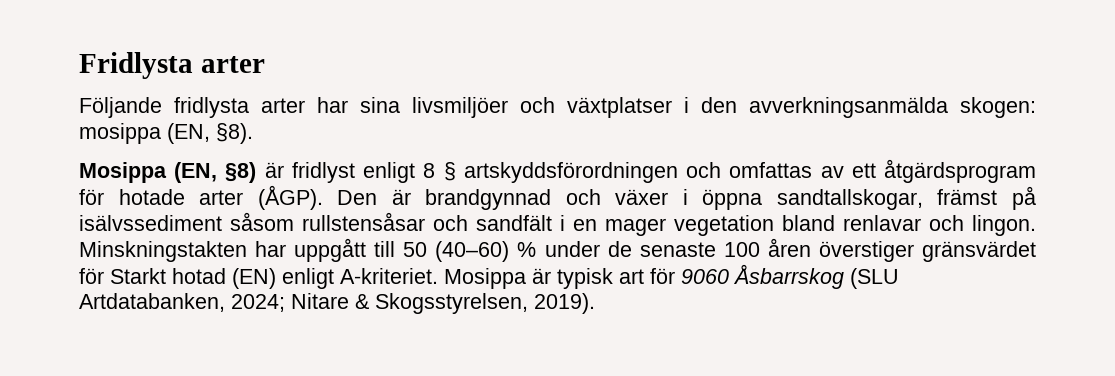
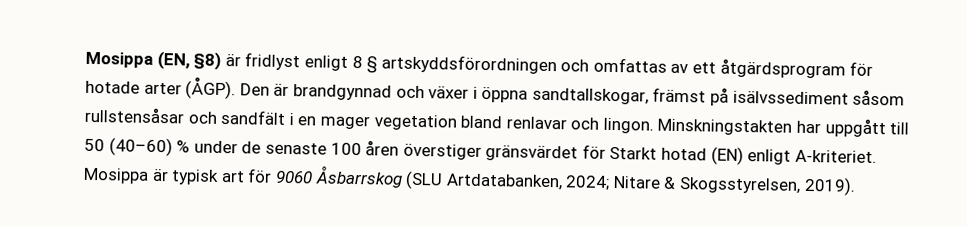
[79,52,265,79] [79,97,1036,118] [79,123,253,144] Fridlysta arter // Följande fridlysta arter har sina livsmiljöer och växtplatser i den avverkningsanmälda skogen: mosippa (EN, §8). // -> (85, 59) none

